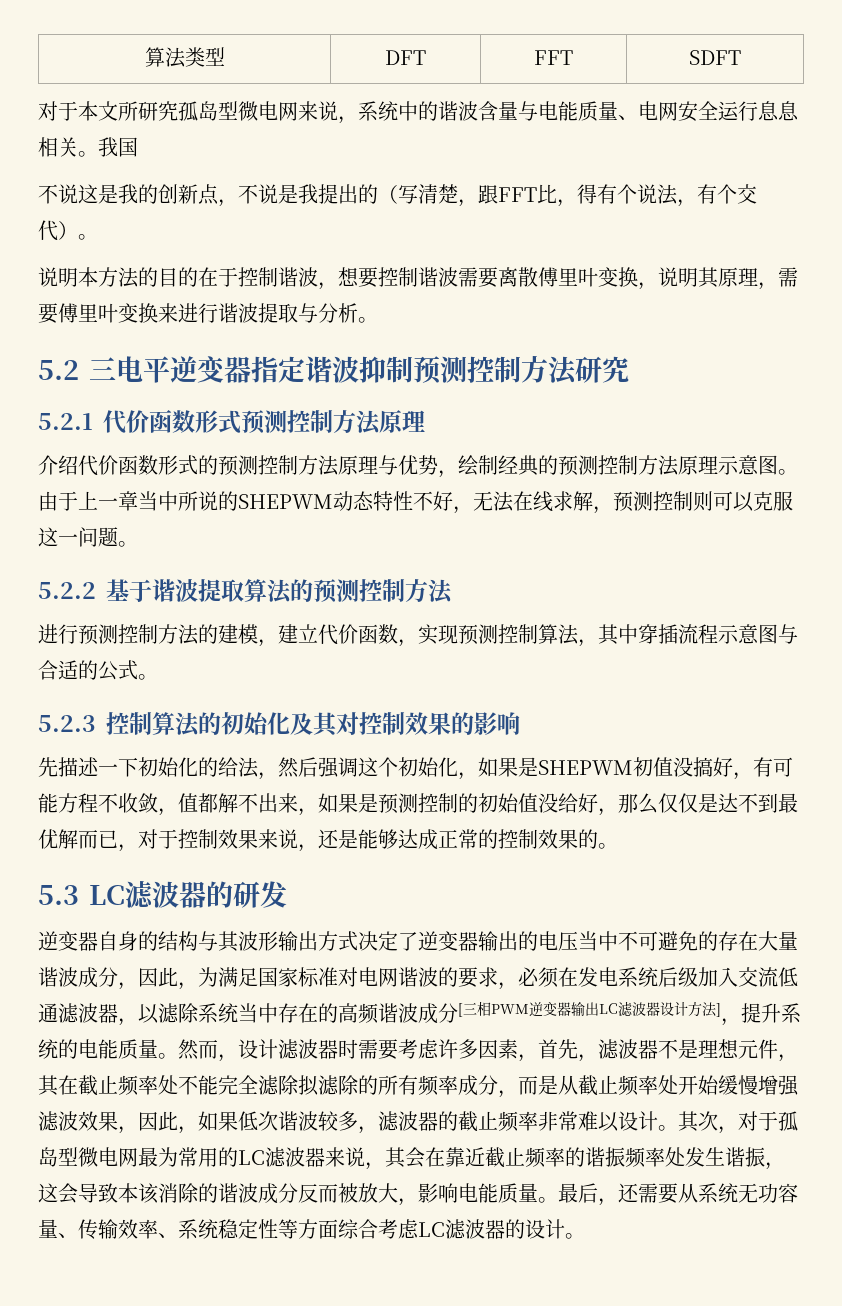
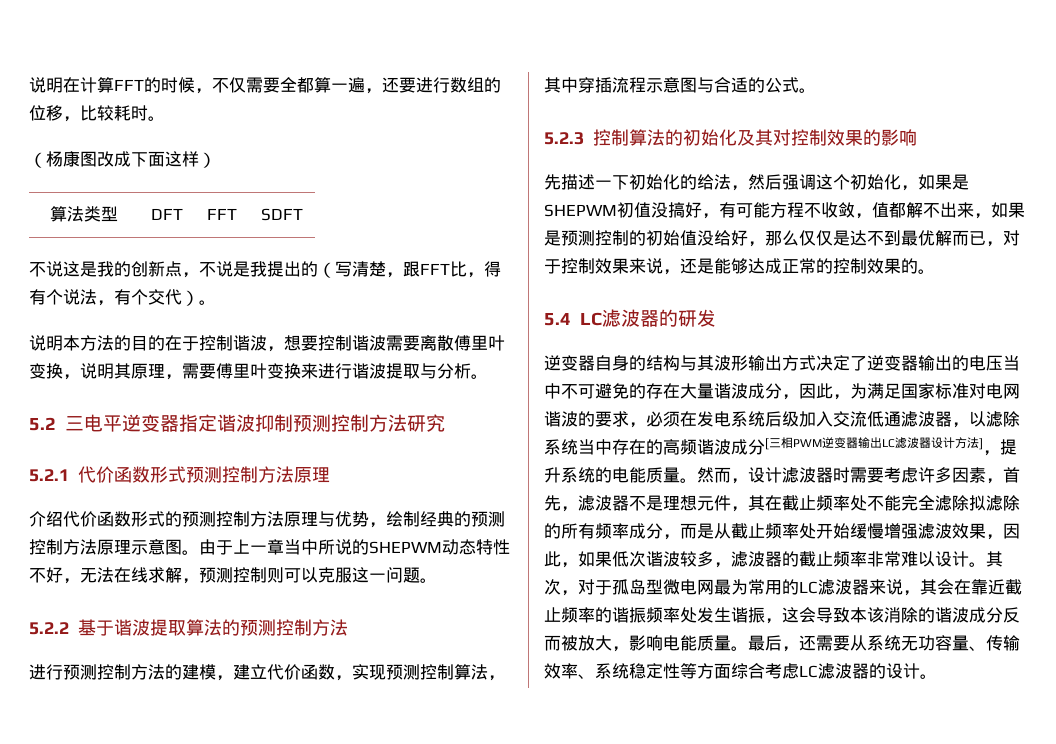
(144, 57) none -> [29,77,501,94] [29,105,165,122] [29,151,216,168] 说明在计算FFT的时候，不仅需要全都算一遍，还要进行数组的位移，比较耗时。 // （杨康图改成下面这样） //
[38,101,799,124] [38,137,138,157] // 对于本文所研究孤岛型微电网来说，系统中的谐波含量与电能质量、电网安全运行息息相关。我国 -> (303, 214) none
[38,885,79,905] 5.3 -> [544,313,571,326] 5.4

